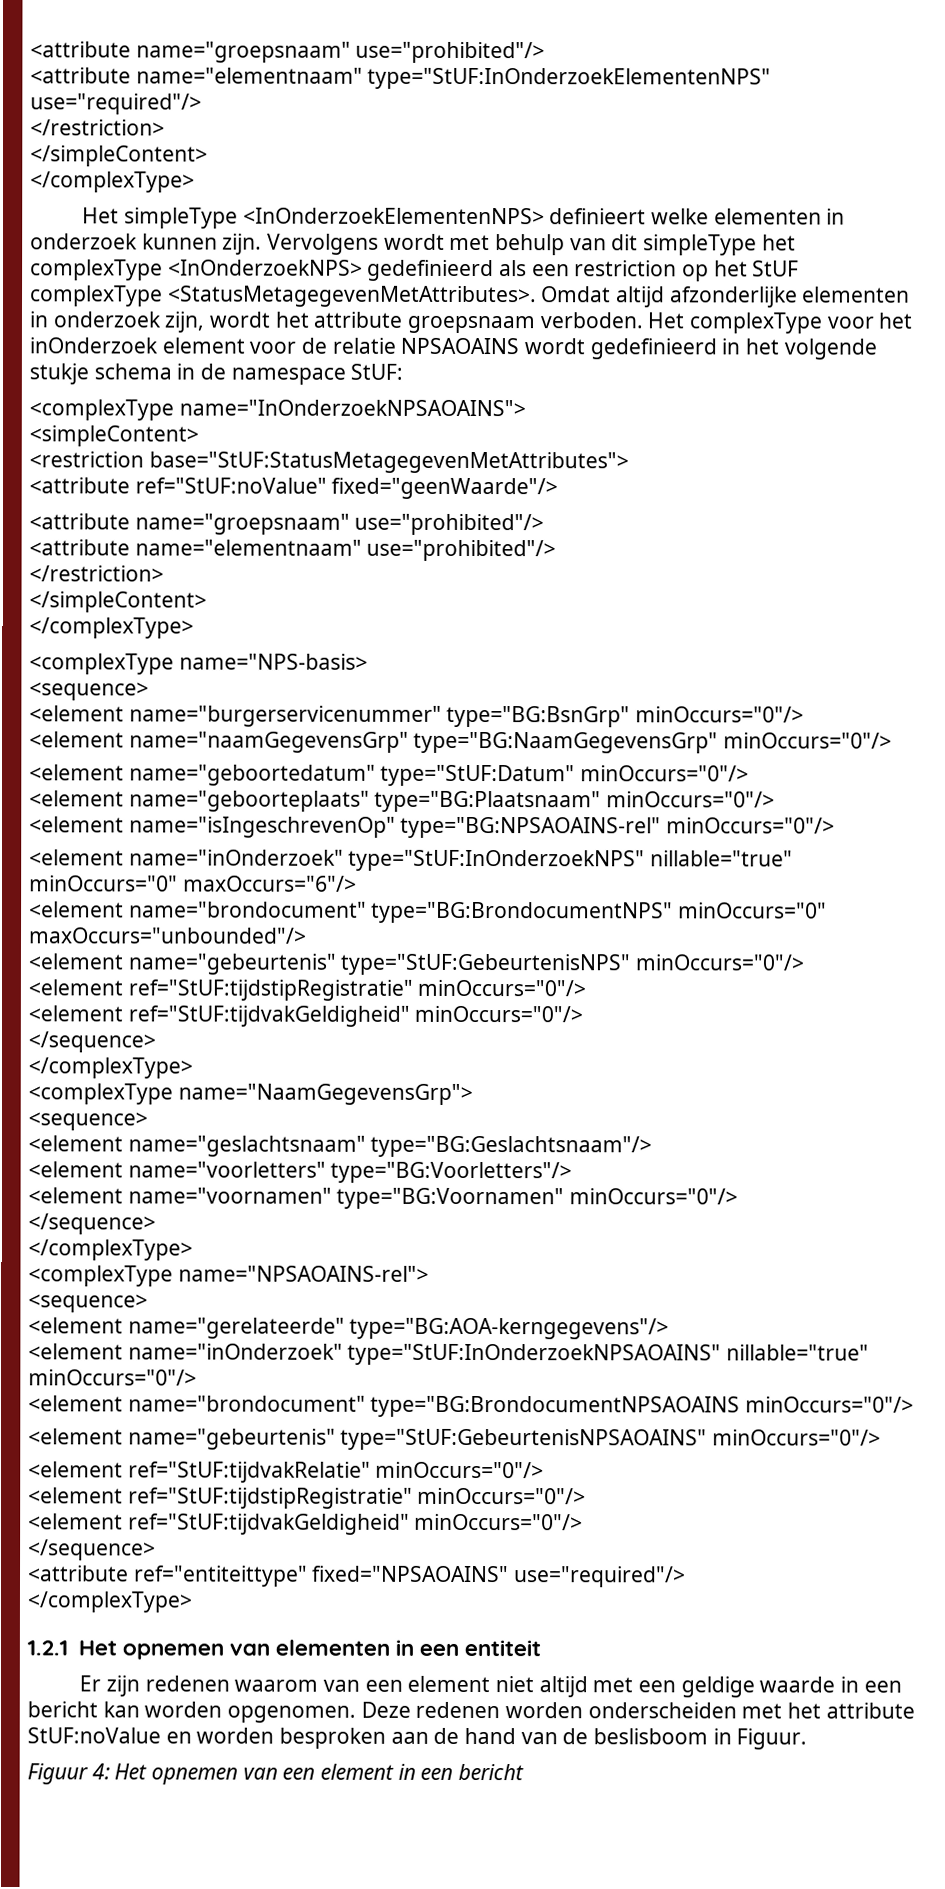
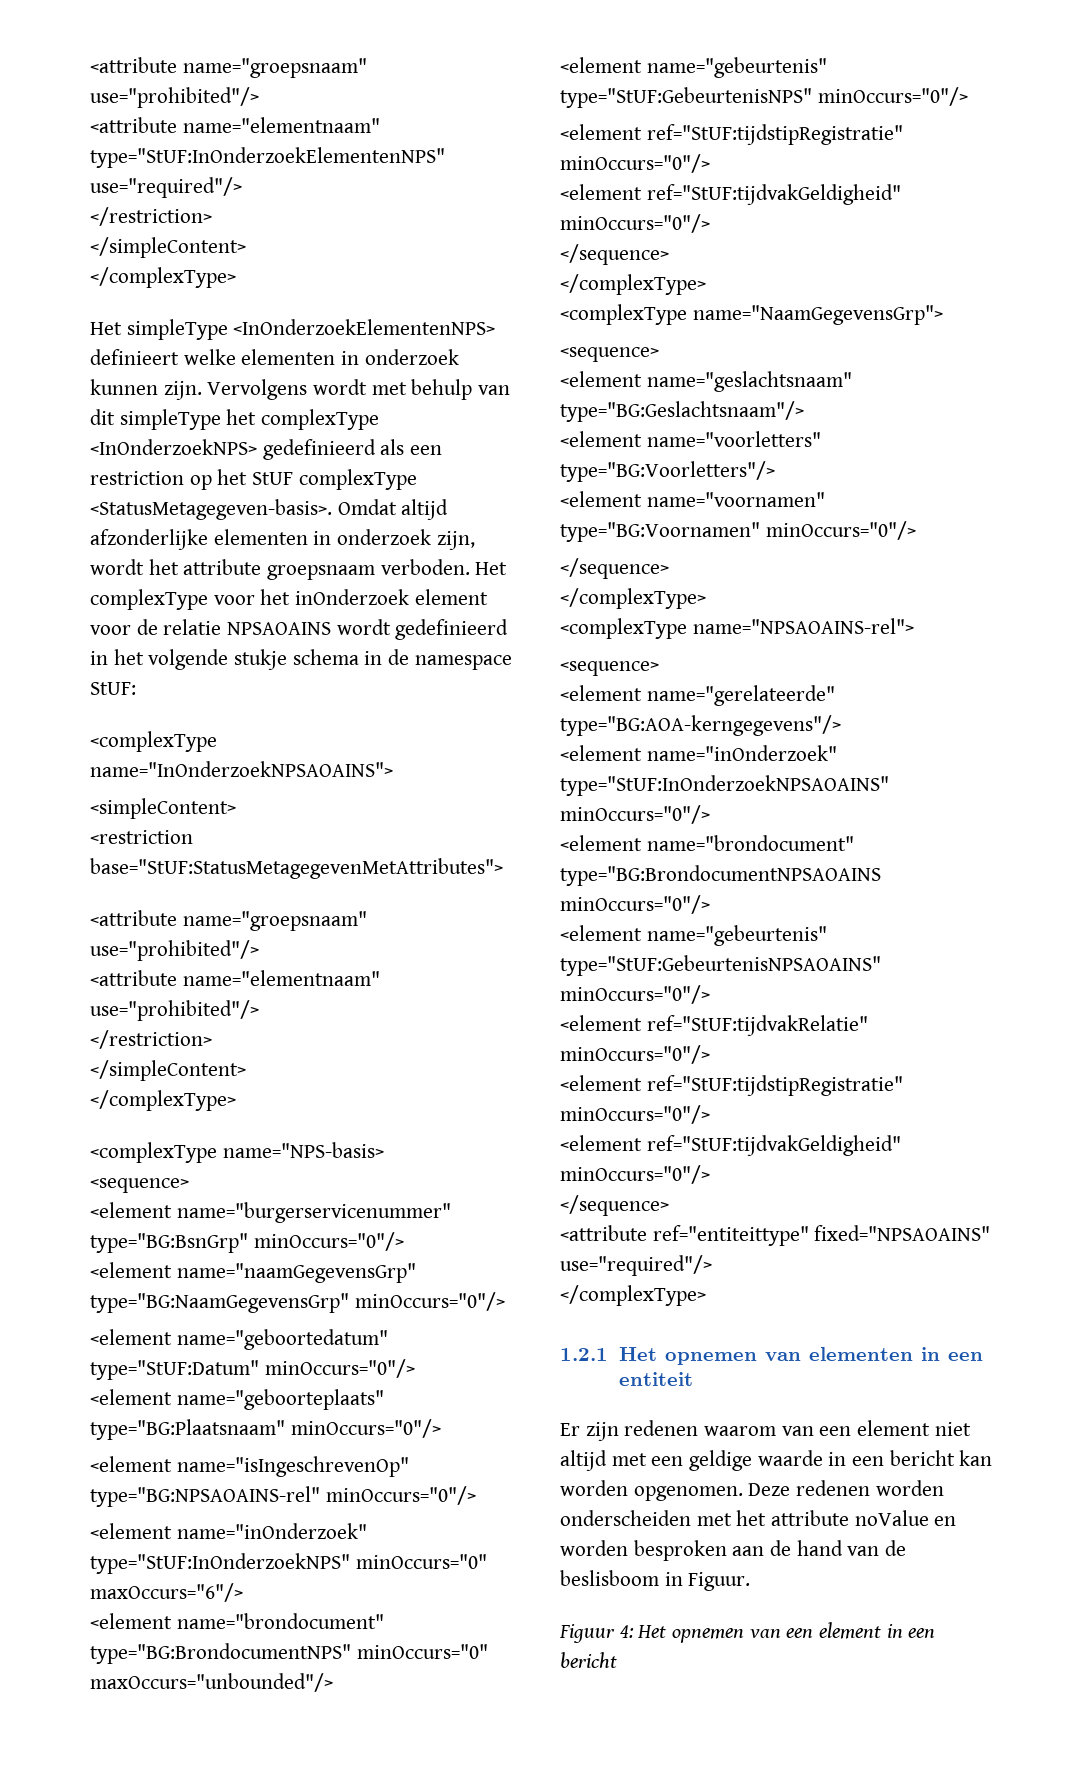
[167,285,537,308] <StatusMetagegevenMetAttributes>. -> [90,499,332,520] <StatusMetagegeven-basis>.
[29,477,559,500] // <attribute ref="StUF:noValue" fixed="geenWaarde"/> -> (503, 868) none
[650,850,794,867] nillable="true" -> (350, 1563) none
[726,1344,870,1361] nillable="true" -> (889, 785) none
[27,1727,161,1744] StUF:noValue -> [854,1510,929,1526] noValue

